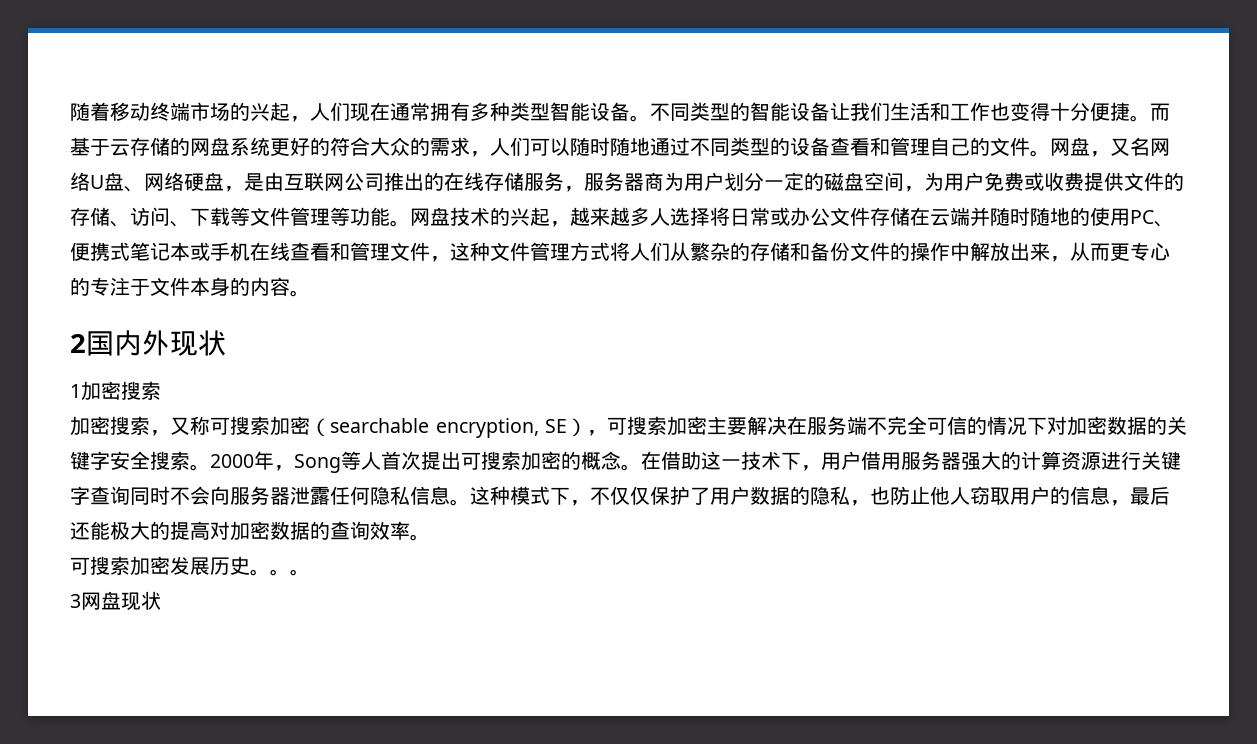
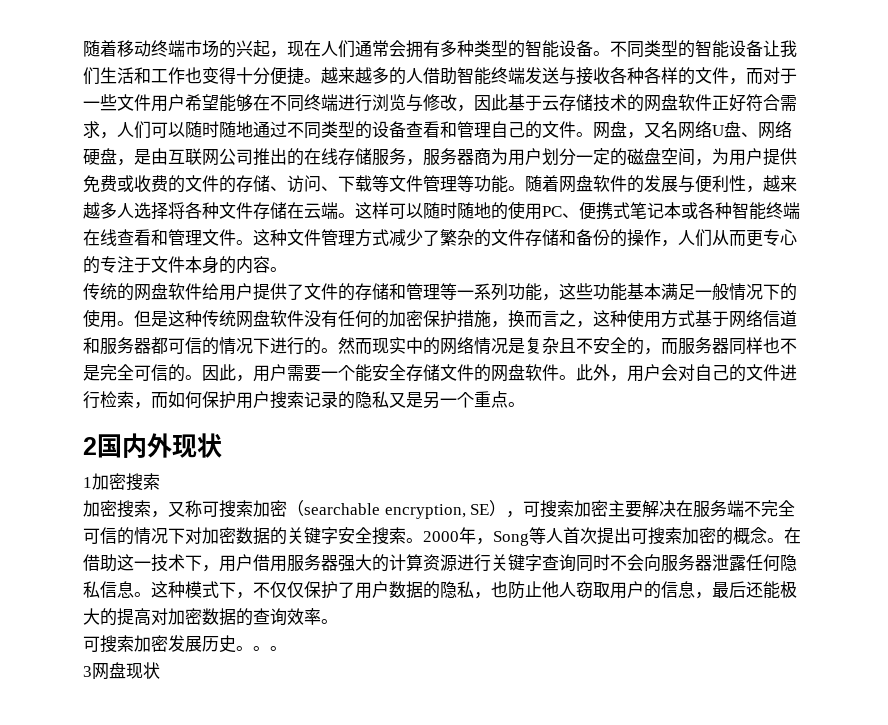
[310,102,430,122] 人们现在通常 -> [287,40,406,58] 现在人们通常会
(550, 112) none -> [508,40,525,58] 的
[1150,103,1170,121] [70,137,430,156] 而基于云存储的网盘系统更好的符合大众的 -> [321,67,797,85] [83,94,780,112] 越来越多的人借助智能终端发送与接收各种各样的文件，而对于一些文件用户希望能够在不同终端进行浏览与修改，因此基于云存储技术的网盘软件正好符合
(984, 181) none -> [763,148,797,166] 提供
[1084,172,1124,191] 提供 -> [168,175,185,193] 的
[410,207,550,226] 网盘技术的兴起 -> [525,175,746,193] 随着网盘软件的发展与便利性
[730,207,830,226] 日常或办公 -> [185,202,219,219] 各种
[970,207,990,227] 并 -> [338,202,423,219] 。这样可以
[210,242,250,261] 手机 -> [698,202,800,220] 各种智能终端
[430,256,450,262] ， -> [236,240,253,245] 。
[610,242,1070,262] 将人们从繁杂的存储和备份文件的操作中解放出来， -> [389,229,712,247] 减少了繁杂的文件存储和备份的操作，人们
(310, 293) none -> [83,283,797,301] [83,309,797,328] [83,337,797,355] [83,364,797,382] [83,391,525,409] // 传统的网盘软件给用户提供了文件的存储和管理等一系列功能，这些功能基本满足一般情况下的使用。但是这种传统网盘软件没有任何的加密保护措施，换而言之，这种使用方式基于网络信道和服务器都可信的情况下进行的。然而现实中的网络情况是复杂且不安全的，而服务器同样也不是完全可信的。因此，用户需要一个能安全存储文件的网盘软件。此外，用户会对自己的文件进行检索，而如何保护用户搜索记录的隐私又是另一个重点。

